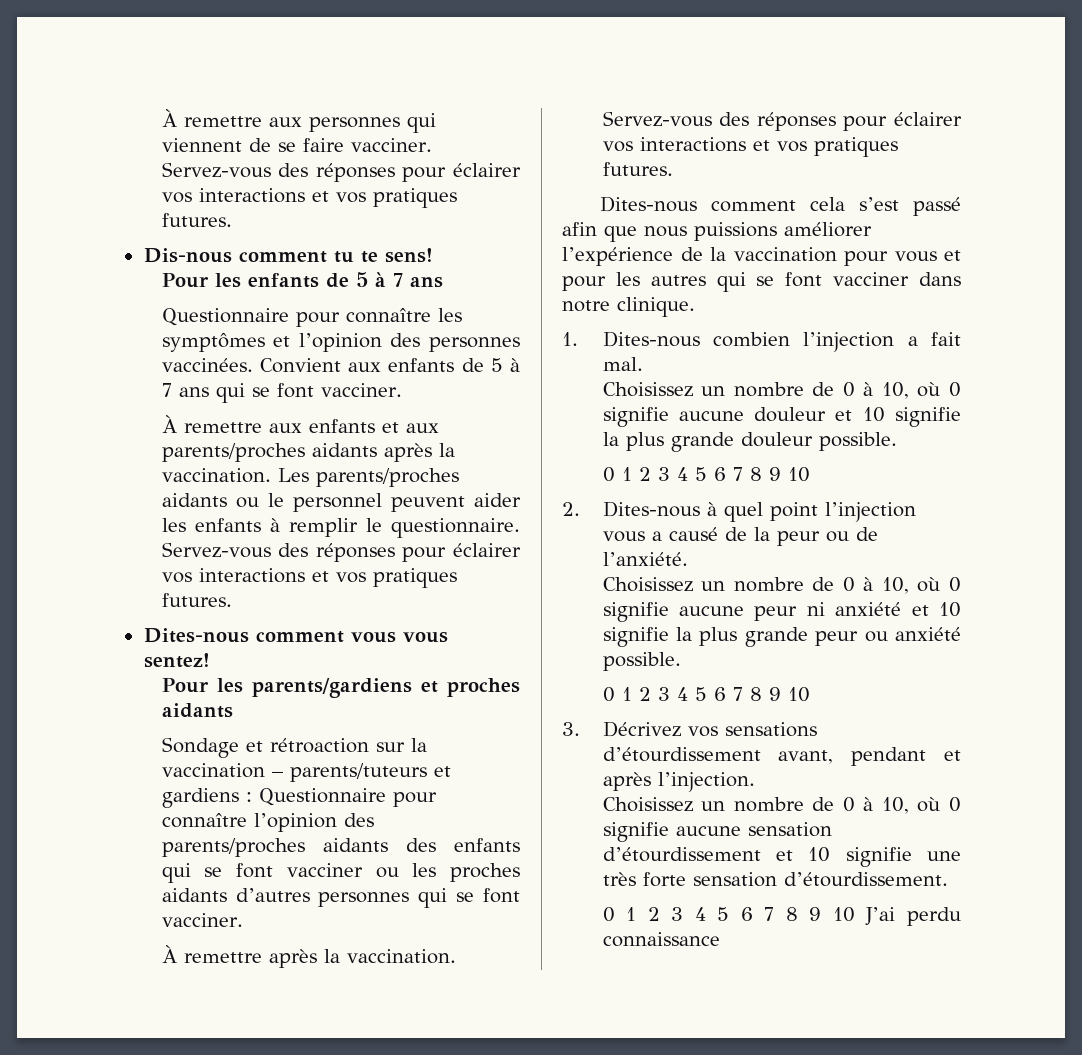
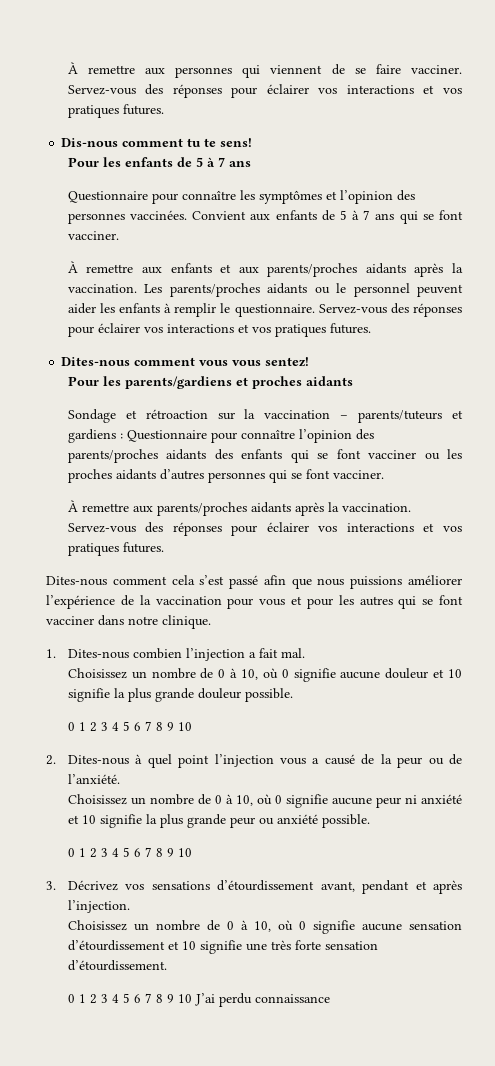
(262, 957) none -> [132,502,291,516] aux parents/proches aidants

